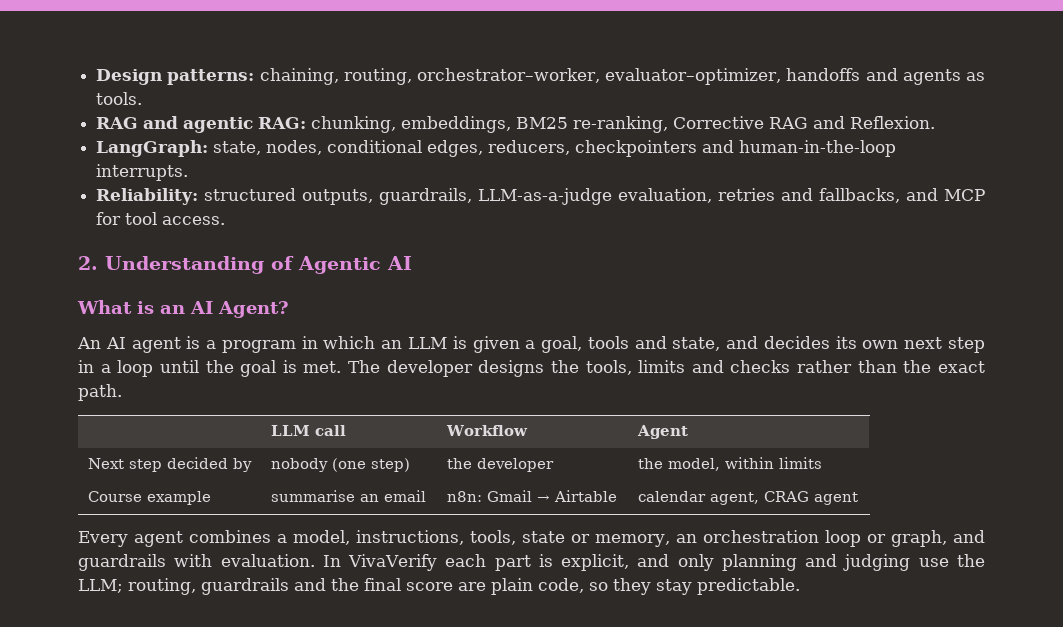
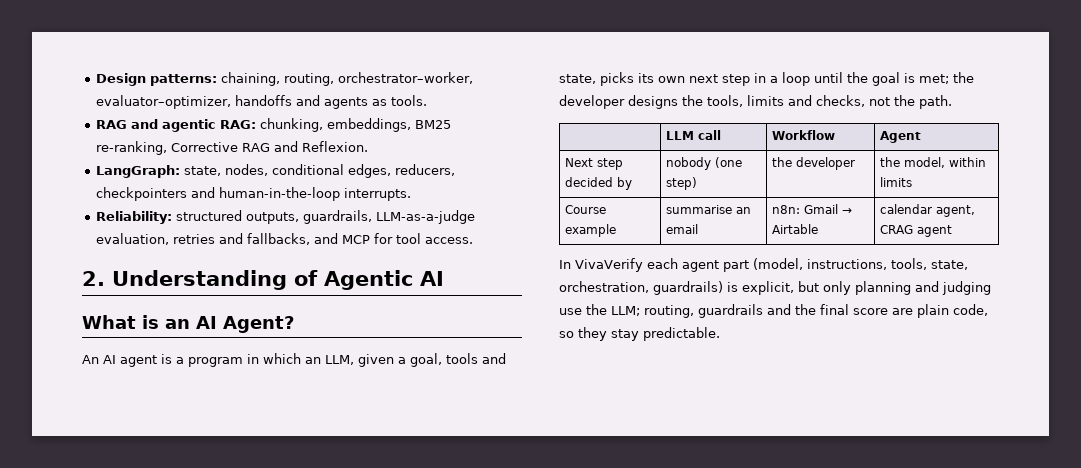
[407,336,467,349] LLM is -> [325,355,354,365] LLM,
[726,336,830,349] and decides -> [600,72,634,86] picks
[303,360,381,373] met. The -> [919,72,974,84] met; the
[730,360,986,373] checks rather than the exact -> [816,95,915,107] checks, not the
[78,530,985,547] [78,554,531,571] Every agent combines a model, instructions, tools, state or memory, an orchestration loop or graph, and guardrails with evaluation. In VivaVerify each part -> [559,258,968,272] [559,281,723,295] In VivaVerify each agent part (model, instructions, tools, state, orchestration, guardrails)
[637,554,670,567] and -> [798,281,819,292] but

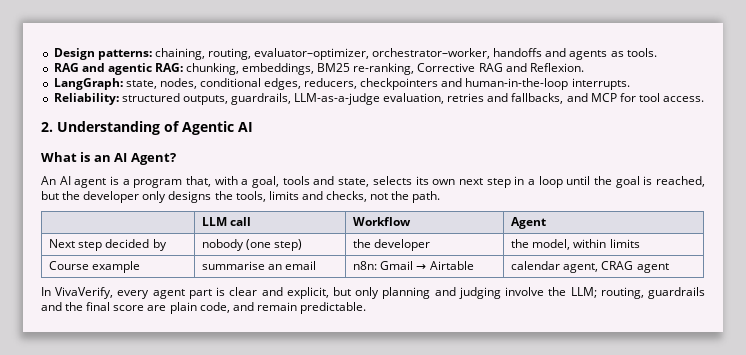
[338,72,474,84] [96,95,232,109] orchestrator–worker, evaluator–optimizer, -> [254,48,491,60] evaluator–optimizer, orchestrator–worker,
[247,353,394,367] in which an LLM, given -> [186,176,238,187] that, with
[600,72,634,86] picks -> [372,176,412,185] selects
[919,72,974,84] [559,95,625,109] met; the developer -> [655,176,705,187] [41,191,167,203] reached, but the developer only
[575,258,968,272] [559,281,738,295] VivaVerify each agent part (model, instructions, tools, state, orchestration, guardrails) is -> [55,287,283,299] VivaVerify, every agent part is clear and
[559,308,582,315] use -> [505,287,545,296] involve
[559,327,639,341] so they stay -> [232,302,297,311] and remain

